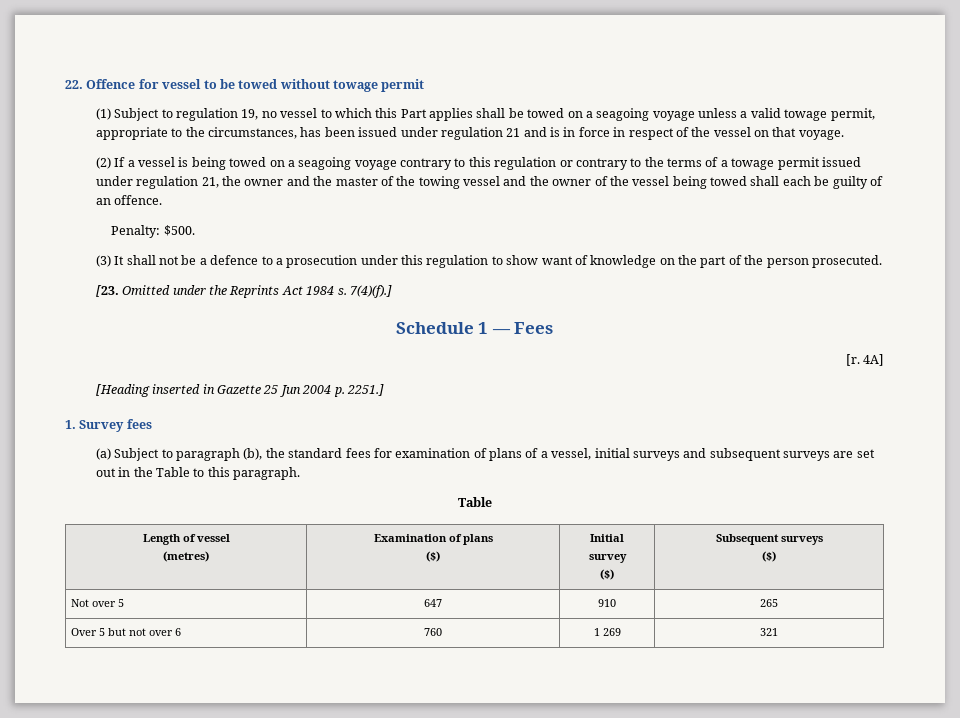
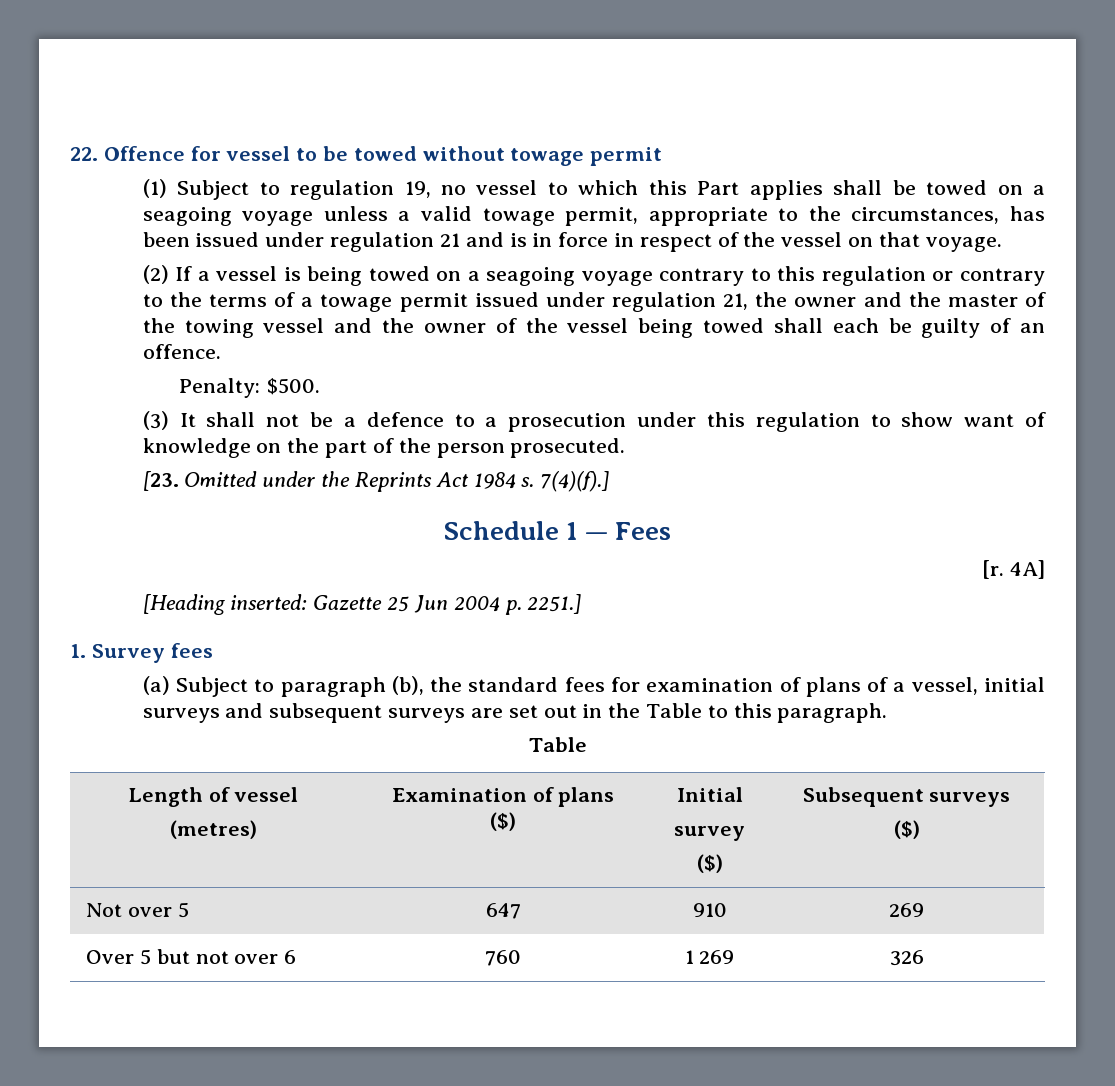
[152,384,215,394] inserted in -> [230,594,308,610] inserted:
[760,599,778,607] 265 -> [889,903,924,917] 269
[760,628,778,636] 321 -> [889,950,924,966] 326

